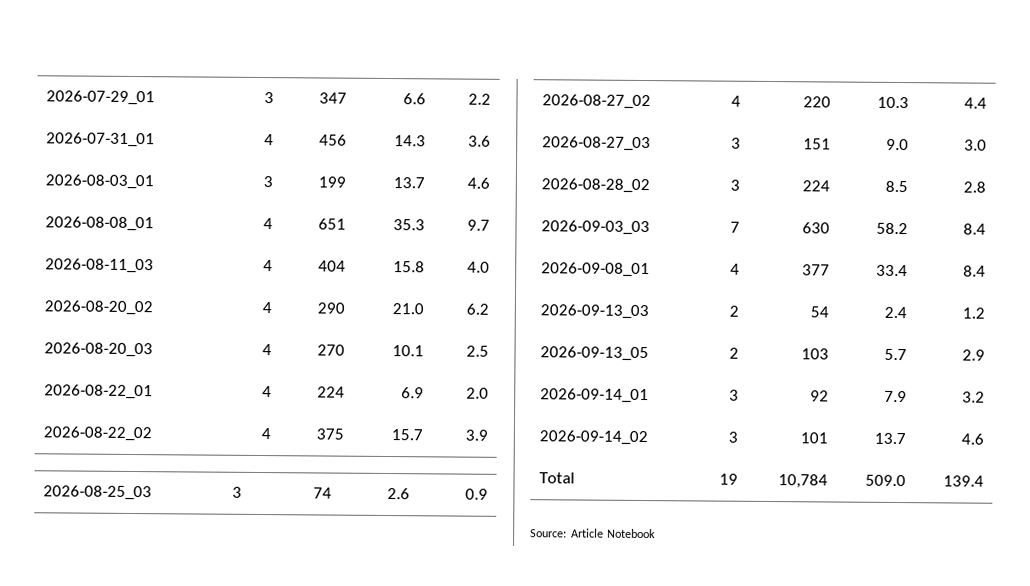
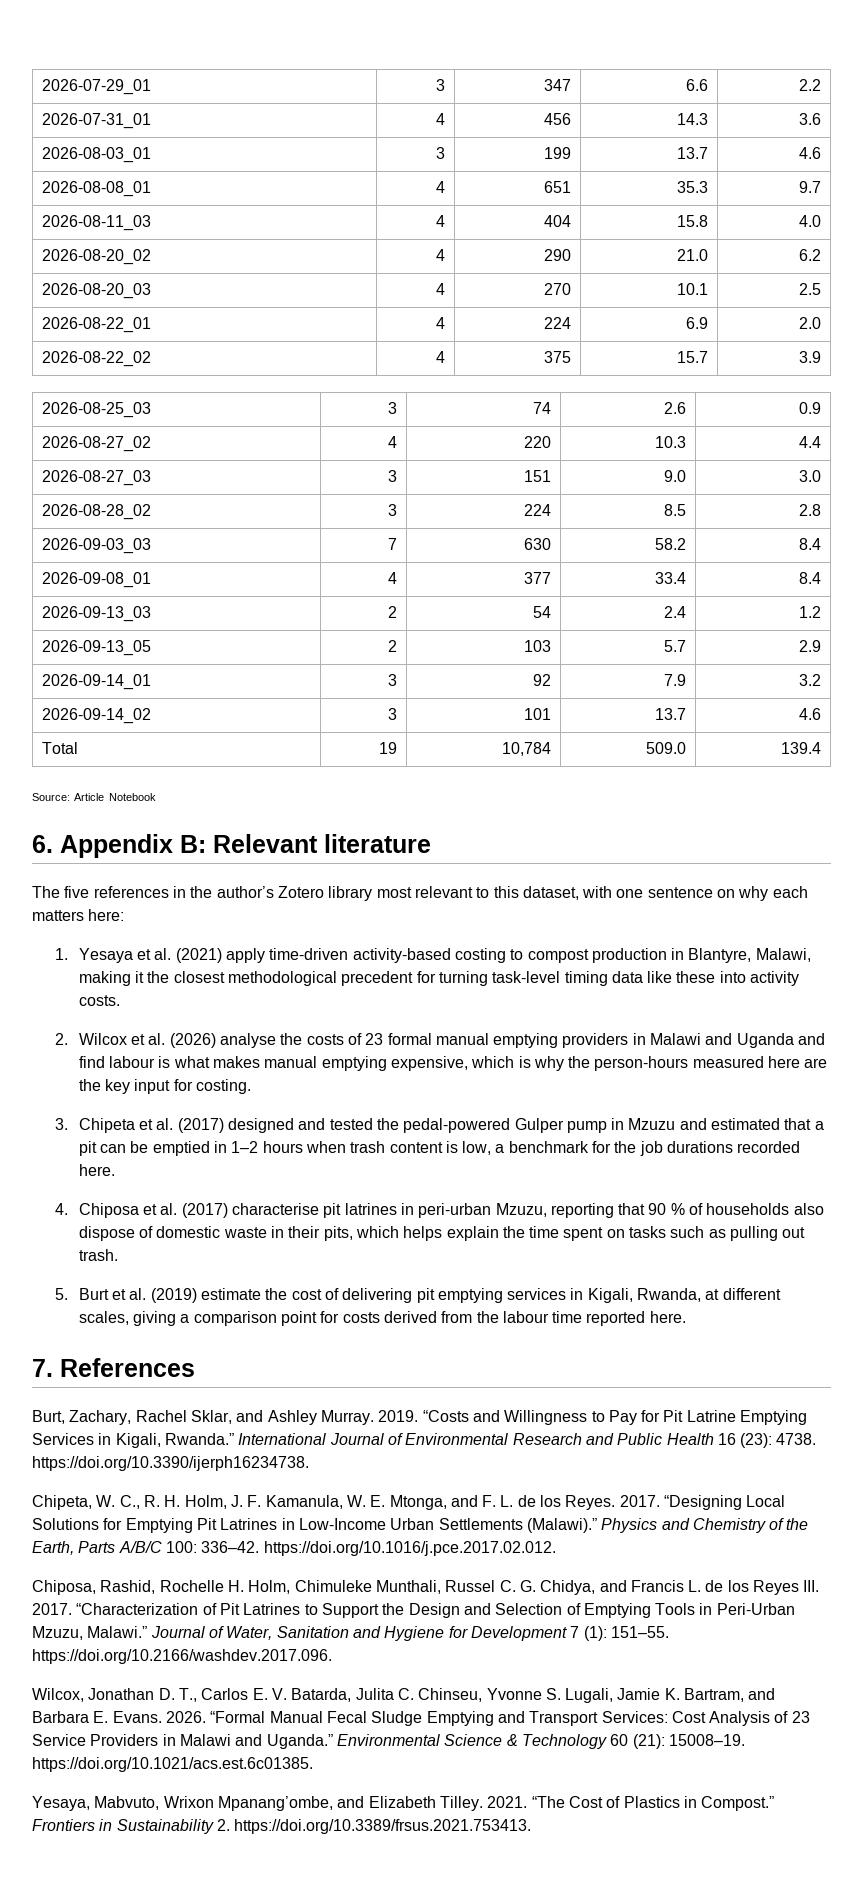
(657, 533) none -> [32,834,431,858] [32,886,808,901] [32,909,125,921] [55,948,811,963] [78,971,800,986] [78,995,120,1006] [55,1033,826,1048] [78,1056,828,1071] [78,1079,251,1094] [55,1118,824,1133] [78,1141,801,1156] [78,1164,115,1176] [55,1203,824,1218] [78,1226,806,1241] [78,1249,118,1261] [55,1288,781,1303] [78,1311,686,1326] [32,1358,195,1377] [32,1410,808,1425] [32,1433,817,1448] [32,1456,309,1471] [32,1495,786,1510] [32,1518,809,1533] [32,1541,556,1556] [32,1580,820,1595] [32,1603,795,1618] [32,1626,669,1641] [32,1649,332,1664] [32,1688,776,1703] [32,1711,810,1726] [32,1734,745,1749] [32,1757,313,1772] [32,1796,775,1811] [32,1819,532,1834] // 6. Appendix B: Relevant literature // The five references in the author’s Zotero library most relevant to this dataset, with one sentence on why each matters here: // 1. Yesaya et al. (2021) apply time-driven activity-based costing to compost production in Blantyre, Malawi, making it the closest methodological precedent for turning task-level timing data like these into activity costs. // 2. Wilcox et al. (2026) analyse the costs of 23 formal manual emptying providers in Malawi and Uganda and find labour is what makes manual emptying expensive, which is why the person-hours measured here are the key input for costing. // 3. Chipeta et al. (2017) designed and tested the pedal-powered Gulper pump in Mzuzu and estimated that a pit can be emptied in 1–2 hours when trash content is low, a benchmark for the job durations recorded here. // 4. Chiposa et al. (2017) characterise pit latrines in peri-urban Mzuzu, reporting that 90 % of households also dispose of domestic waste in their pits, which helps explain the time spent on tasks such as pulling out trash. // 5. Burt et al. (2019) estimate the cost of delivering pit emptying services in Kigali, Rwanda, at different scales, giving a comparison point for costs derived from the labour time reported here. // 7. References // Burt, Zachary, Rachel Sklar, and Ashley Murray. 2019. “Costs and Willingness to Pay for Pit Latrine Emptying Services in Kigali, Rwanda.” International Journal of Environmental Research and Public Health 16 (23): 4738. https://doi.org/10.3390/ijerph16234738. // Chipeta, W. C., R. H. Holm, J. F. Kamanula, W. E. Mtonga, and F. L. de los Reyes. 2017. “Designing Local Solutions for Emptying Pit Latrines in Low-Income Urban Settlements (Malawi).” Physics and Chemistry of the Earth, Parts A/B/C 100: 336–42. https://doi.org/10.1016/j.pce.2017.02.012. // Chiposa, Rashid, Rochelle H. Holm, Chimuleke Munthali, Russel C. G. Chidya, and Francis L. de los Reyes III. 2017. “Characterization of Pit Latrines to Support the Design and Selection of Emptying Tools in Peri-Urban Mzuzu, Malawi.” Journal of Water, Sanitation and Hygiene for Development 7 (1): 151–55. https://doi.org/10.2166/washdev.2017.096. // Wilcox, Jonathan D. T., Carlos E. V. Batarda, Julita C. Chinseu, Yvonne S. Lugali, Jamie K. Bartram, and Barbara E. Evans. 2026. “Formal Manual Fecal Sludge Emptying and Transport Services: Cost Analysis of 23 Service Providers in Malawi and Uganda.” Environmental Science & Technology 60 (21): 15008–19. https://doi.org/10.1021/acs.est.6c01385. // Yesaya, Mabvuto, Wrixon Mpanang’ombe, and Elizabeth Tilley. 2021. “The Cost of Plastics in Compost.” Frontiers in Sustainability 2. https://doi.org/10.3389/frsus.2021.753413.

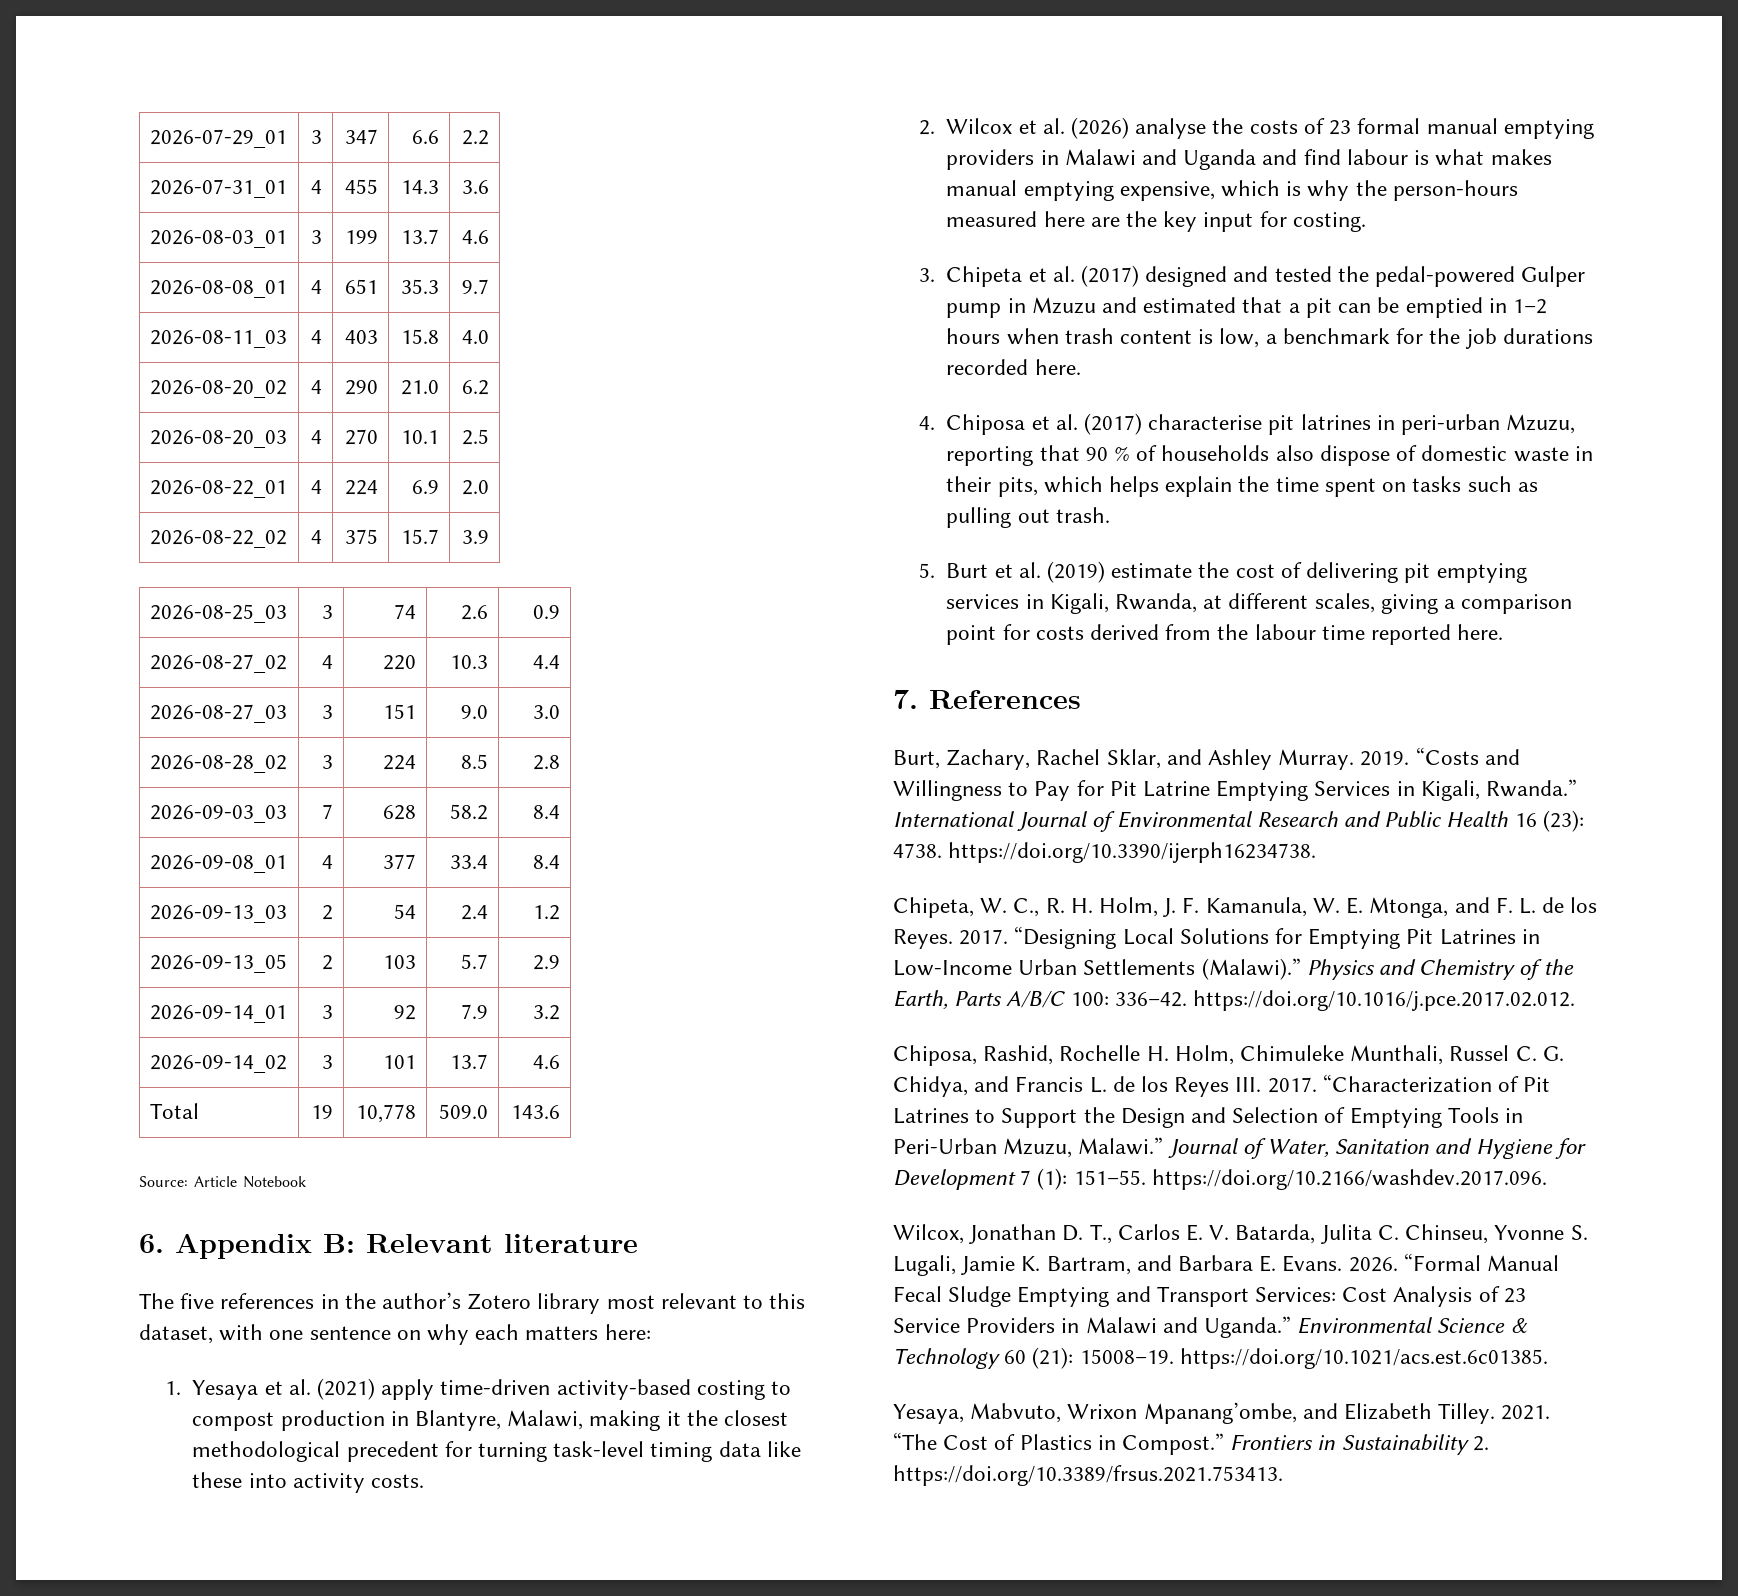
[544,113,572,125] 456 -> [345,179,379,194] 455
[544,215,572,227] 404 -> [345,330,379,344] 403
[524,538,552,550] 630 -> [383,805,417,820] 628
[502,742,552,756] 10,784 -> [356,1104,417,1123] 10,778
[781,742,822,754] 139.4 -> [511,1105,561,1119] 143.6

